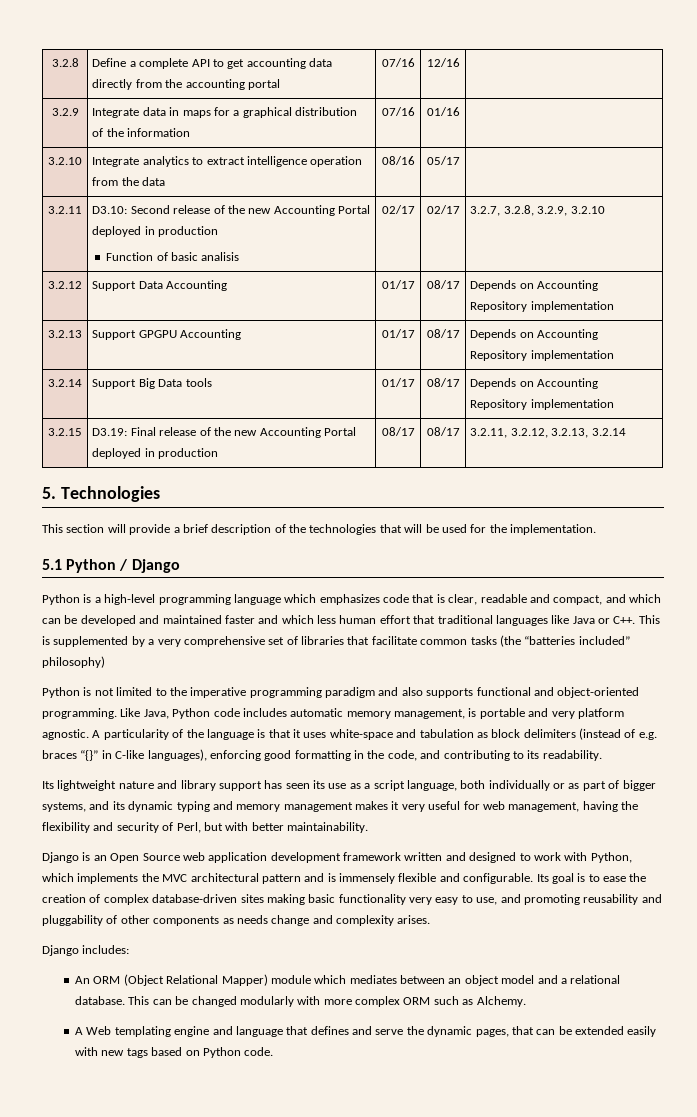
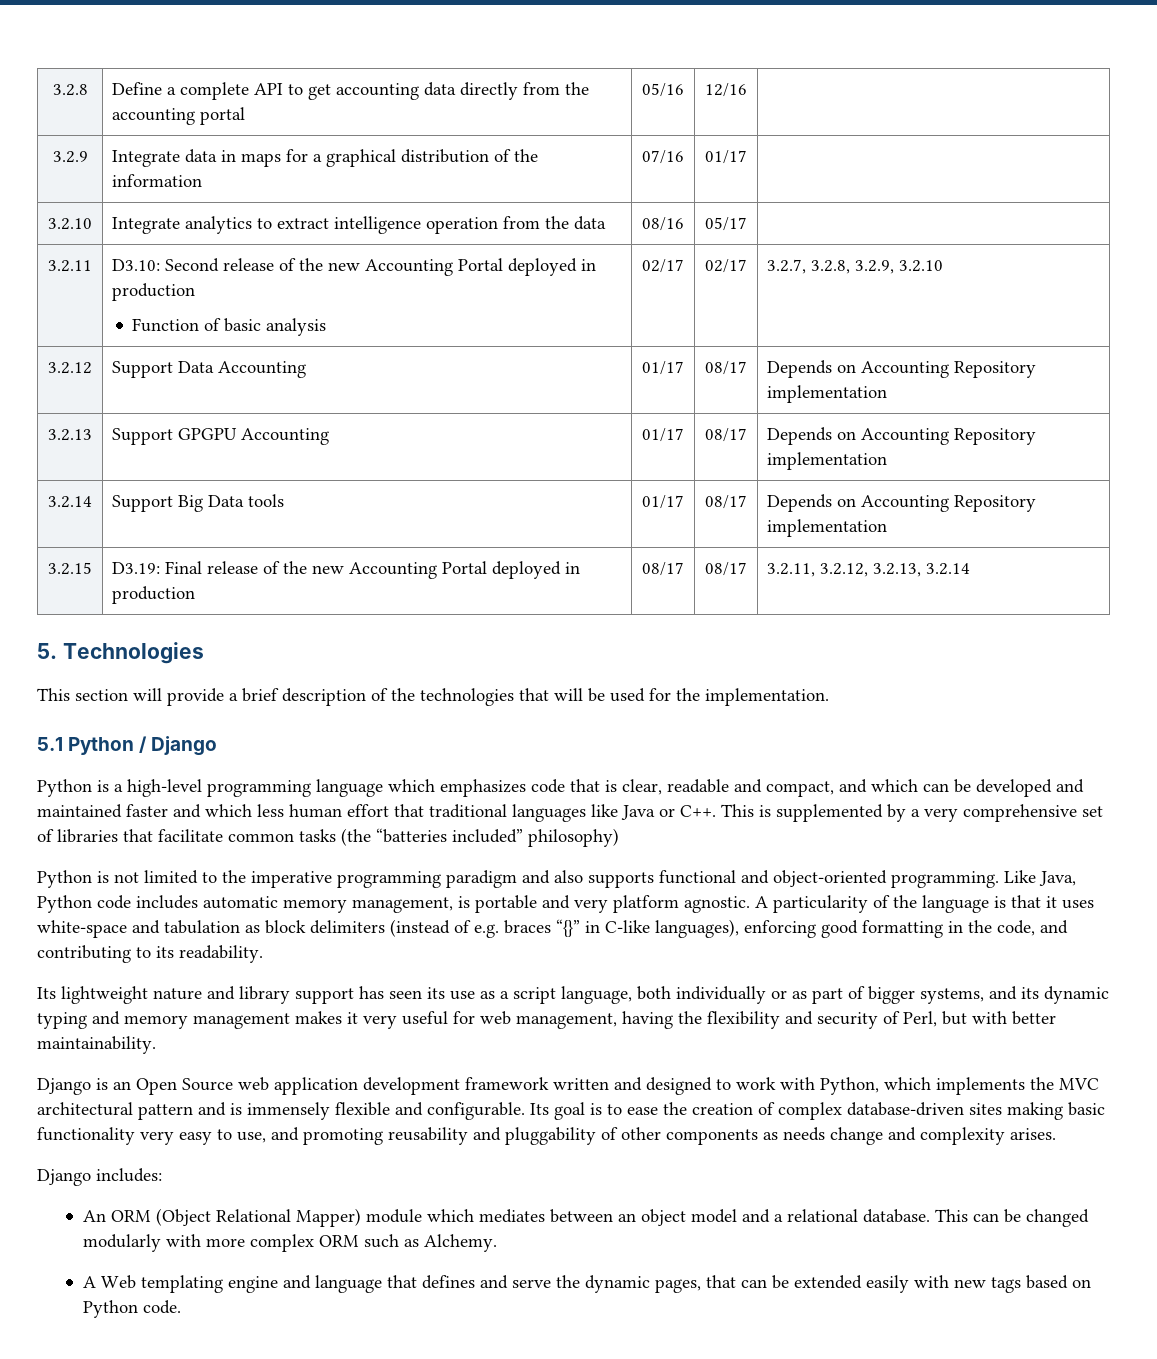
[381,58,415,67] 07/16 -> [642,83,684,97] 05/16
[426,107,460,116] 01/16 -> [705,150,747,164] 01/17
[201,252,240,261] analisis -> [266,318,327,336] analysis

